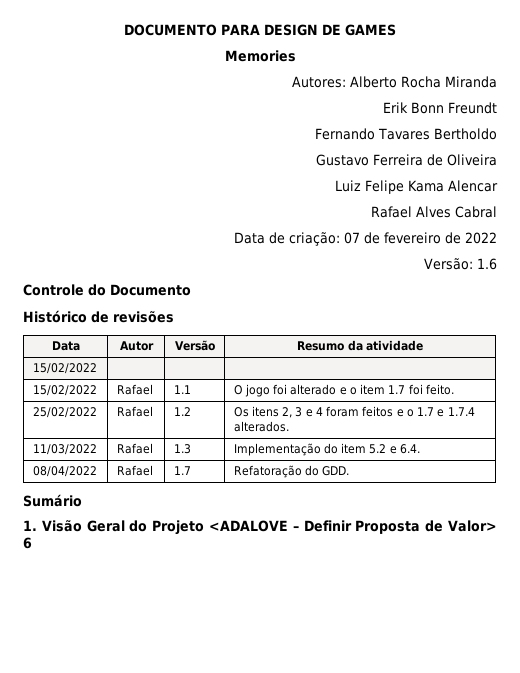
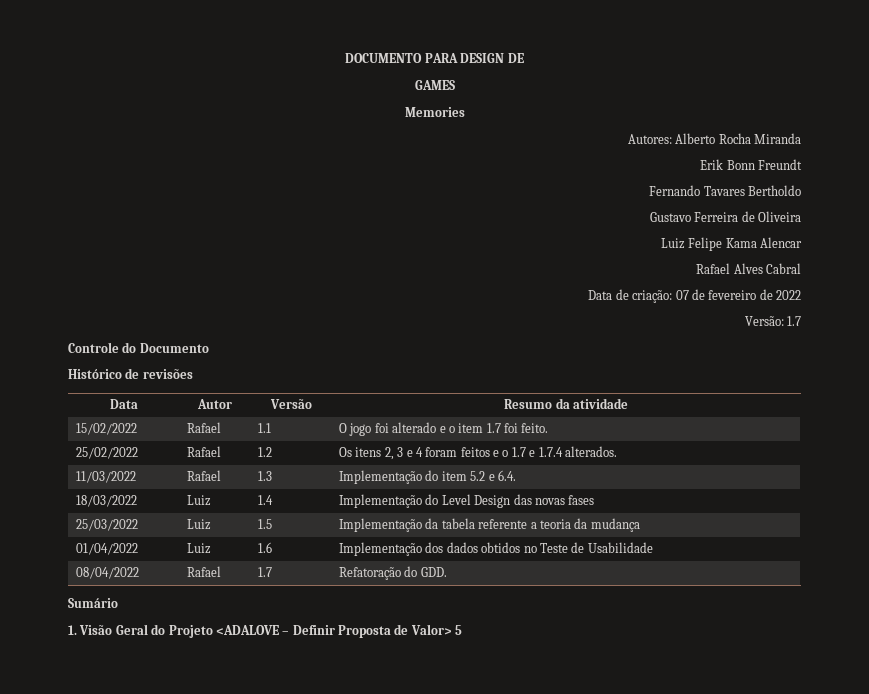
(341, 29) none -> (524, 58) //
[477,258,497,270] 1.6 -> [787,316,801,326] 1.7
[32,363,97,374] // 15/02/2022 | | | -> (628, 403) none
(420, 449) none -> [76,495,138,507] [187,495,212,506] [258,495,274,505] [339,494,595,508] [76,519,139,531] [187,519,212,530] [258,519,273,529] [339,518,640,532] [76,543,139,555] [187,543,212,554] [258,542,273,553] [339,542,653,556] // 18/03/2022 | Luiz | 1.4 | Implementação do Level Design das novas fases // 25/03/2022 | Luiz | 1.5 | Implementação da tabela referente a teoria da mudança // 01/04/2022 | Luiz | 1.6 | Implementação dos dados obtidos no Teste de Usabilidade
[23,537,32,549] 6 -> [455,625,463,635] 5

